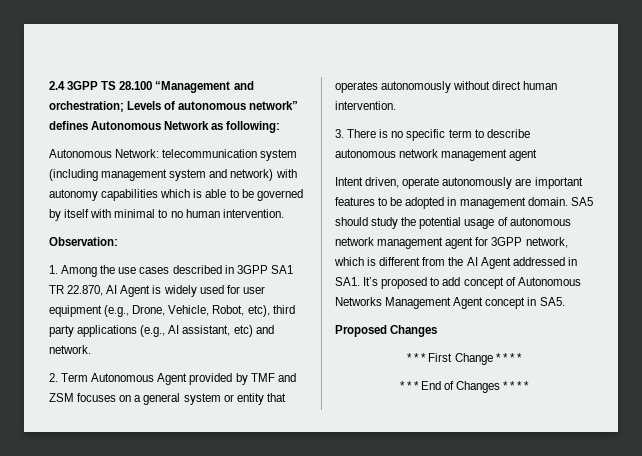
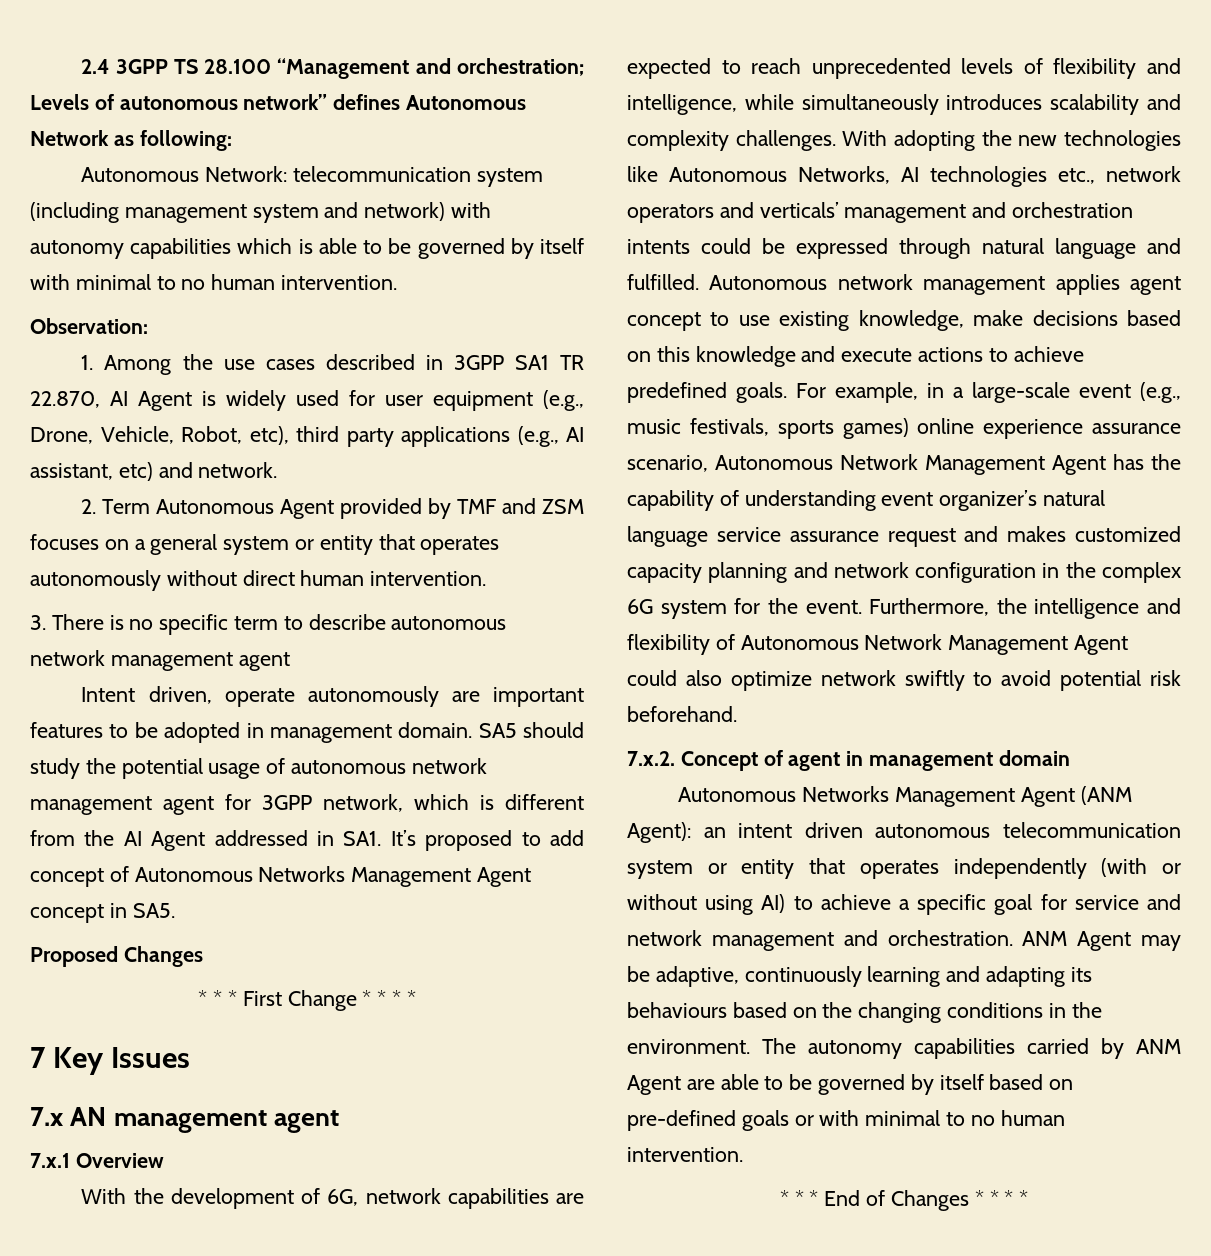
(522, 357) none -> [30,1047,191,1075] [30,1107,339,1133] [30,1153,164,1168] [81,1188,584,1209] [627,58,1181,79] [627,94,1181,115] [627,130,1181,151] [627,166,1181,187] [627,202,1134,223] [627,238,1181,259] [627,274,1181,295] [627,310,1181,331] [627,346,1084,367] [627,382,1181,403] [627,418,1181,439] [627,454,1181,475] [627,490,1106,511] [627,526,1181,547] [627,562,1181,583] [627,598,1181,619] [627,634,1129,655] [627,670,1181,691] [627,706,737,722] [627,750,1070,771] [678,786,1132,807] [627,822,1181,843] [627,858,1181,879] [627,894,1181,915] [627,930,1181,951] [627,966,1092,987] [627,1002,1102,1023] [627,1038,1181,1059] [627,1074,1074,1095] [627,1110,1065,1131] [627,1147,743,1162] // 7 Key Issues // 7.x AN management agent // 7.x.1 Overview // With the development of 6G, network capabilities are expected to reach unprecedented levels of flexibility and intelligence, while simultaneously introduces scalability and complexity challenges. With adopting the new technologies like Autonomous Networks, AI technologies etc., network operators and verticals’ management and orchestration intents could be expressed through natural language and fulfilled. Autonomous network management applies agent concept to use existing knowledge, make decisions based on this knowledge and execute actions to achieve predefined goals. For example, in a large-scale event (e.g., music festivals, sports games) online experience assurance scenario, Autonomous Network Management Agent has the capability of understanding event organizer’s natural language service assurance request and makes customized capacity planning and network configuration in the complex 6G system for the event. Furthermore, the intelligence and flexibility of Autonomous Network Management Agent could also optimize network swiftly to avoid potential risk beforehand. // 7.x.2. Concept of agent in management domain // Autonomous Networks Management Agent (ANM Agent): an intent driven autonomous telecommunication system or entity that operates independently (with or without using AI) to achieve a specific goal for service and network management and orchestration. ANM Agent may be adaptive, continuously learning and adapting its behaviours based on the changing conditions in the environment. The autonomy capabilities carried by ANM Agent are able to be governed by itself based on pre-defined goals or with minimal to no human intervention.

